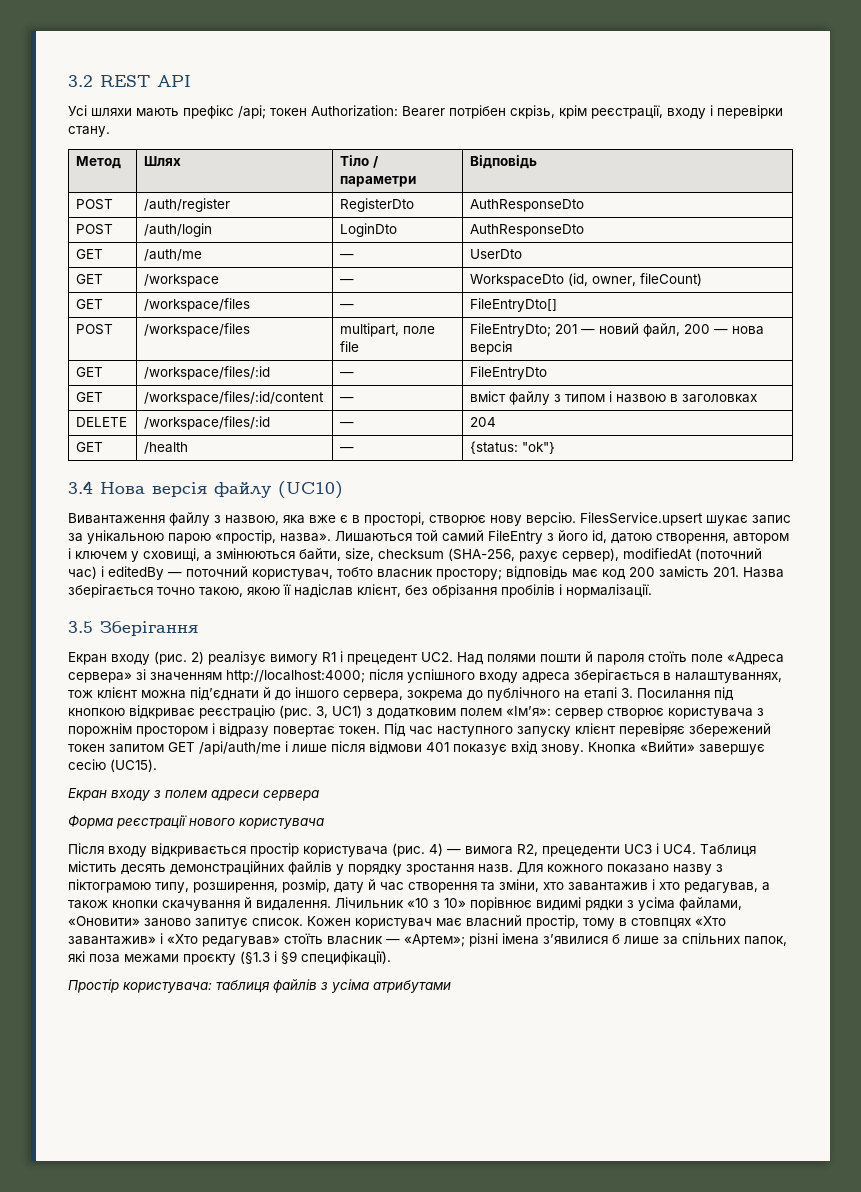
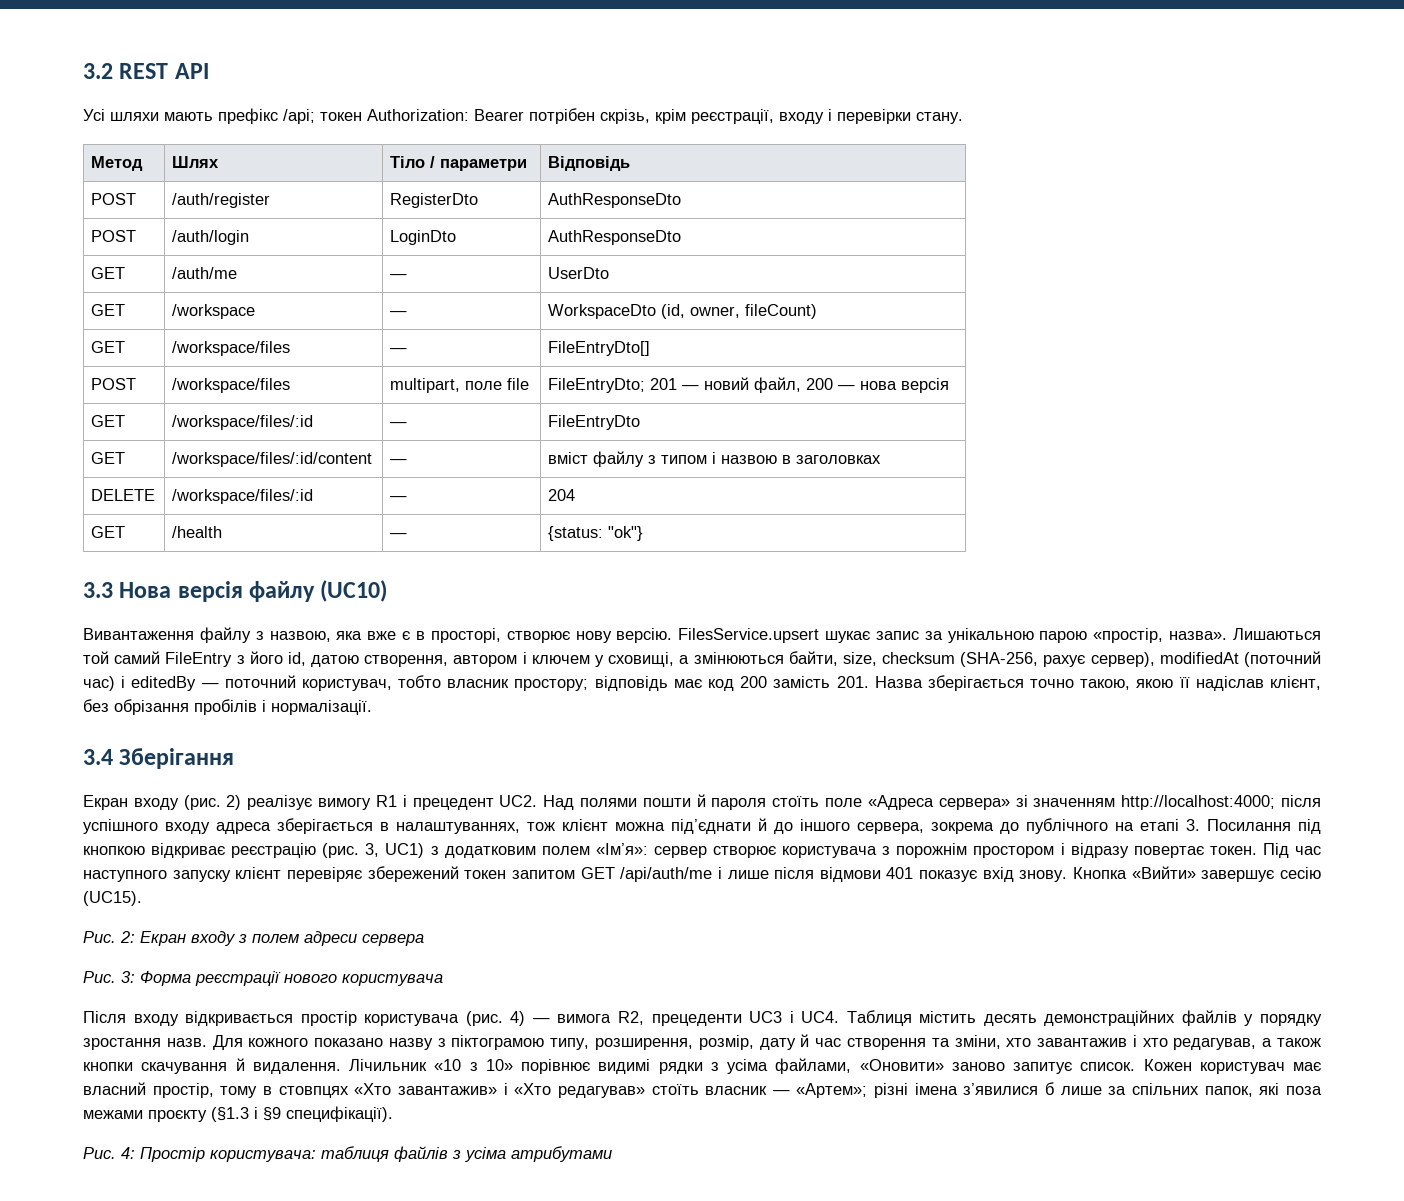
[68,481,93,494] 3.4 -> [83,582,113,598] 3.3
[68,621,93,633] 3.5 -> [83,749,113,765] 3.4
(157, 765) none -> [83,931,135,943] Рис. 2:
(319, 795) none -> [83,971,135,983] Рис. 3:
(391, 958) none -> [83,1147,135,1159] Рис. 4:

